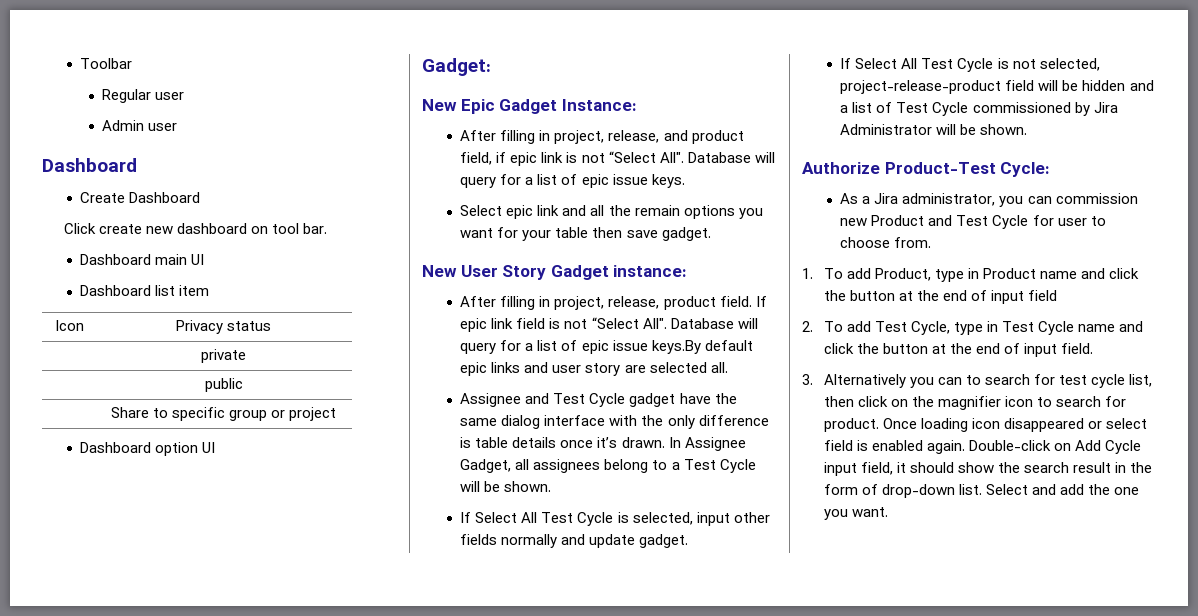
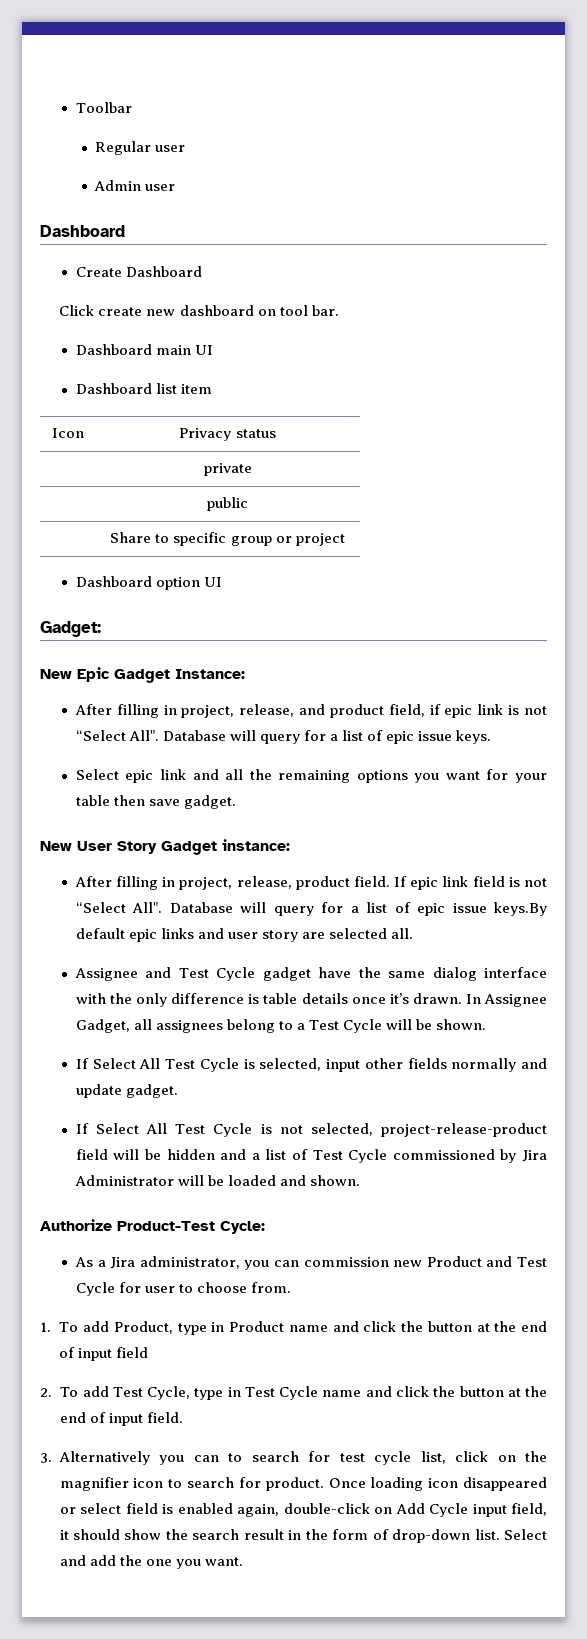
[634,205,680,216] remain -> [278,770,351,783] remaining
(977, 129) none -> [228,1175,307,1186] loaded and
[823,396,854,407] then -> (446, 1457) none
[926,440,1051,454] again. Double-click -> [237,1503,370,1517] again, double-click

